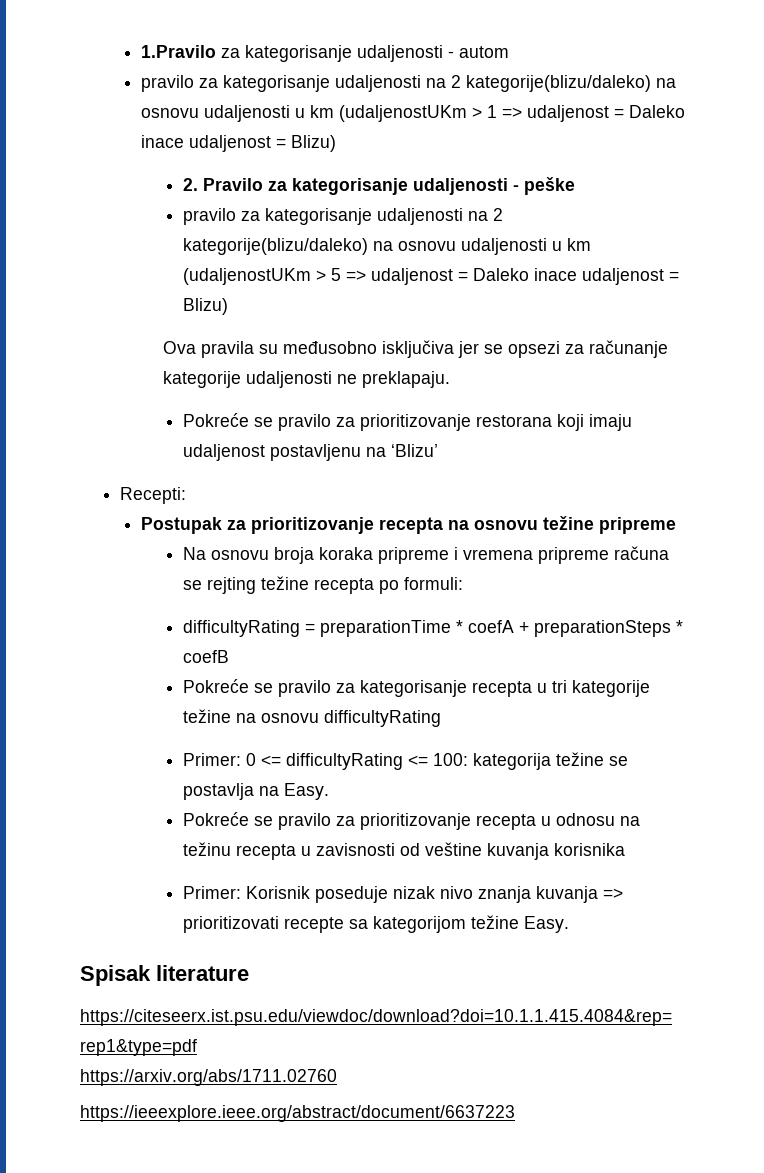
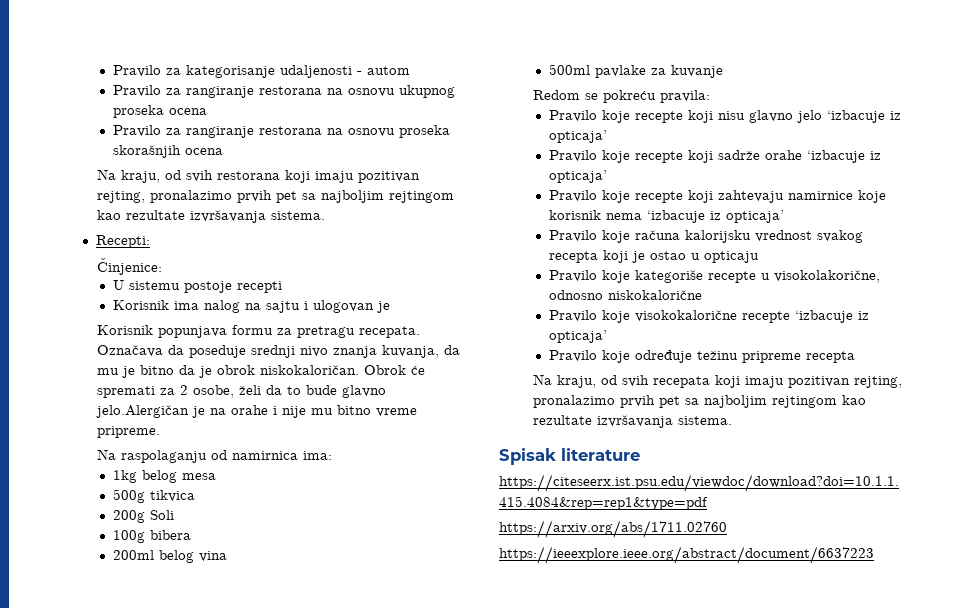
[140,45,216,58] 1.Pravilo -> [112,65,161,77] Pravilo
[140,75,676,92] [140,105,685,122] [140,135,336,152] [182,177,575,195] [182,208,503,225] [182,238,591,255] [182,268,679,285] [182,298,228,315] [163,340,669,358] [163,371,451,388] [182,413,632,431] [182,444,438,461] [120,487,187,504] [140,516,676,534] [182,546,669,564] [182,576,463,594] [182,620,683,637] [182,650,229,663] [182,679,650,697] [182,709,441,727] [182,752,628,770] [182,783,329,800] [182,812,640,830] [182,842,625,860] [182,886,623,903] [182,915,569,933] pravilo za kategorisanje udaljenosti na 2 kategorije(blizu/daleko) na osnovu udaljenosti u km (udaljenostUKm > 1 => udaljenost = Daleko inace udaljenost = Blizu) // 2. Pravilo za kategorisanje udaljenosti - peške // pravilo za kategorisanje udaljenosti na 2 kategorije(blizu/daleko) na osnovu udaljenosti u km (udaljenostUKm > 5 => udaljenost = Daleko inace udaljenost = Blizu) // Ova pravila su međusobno isključiva jer se opsezi za računanje kategorije udaljenosti ne preklapaju. // Pokreće se pravilo za prioritizovanje restorana koji imaju udaljenost postavljenu na ‘Blizu’ // Recepti: // Postupak za prioritizovanje recepta na osnovu težine pripreme // Na osnovu broja koraka pripreme i vremena pripreme računa se rejting težine recepta po formuli: // difficultyRating = preparationTime * coefA + preparationSteps * coefB // Pokreće se pravilo za kategorisanje recepta u tri kategorije težine na osnovu difficultyRating // Primer: 0 <= difficultyRating <= 100: kategorija težine se postavlja na Easy. // Pokreće se pravilo za prioritizovanje recepta u odnosu na težinu recepta u zavisnosti od veštine kuvanja korisnika // Primer: Korisnik poseduje nizak nivo znanja kuvanja => prioritizovati recepte sa kategorijom težine Easy. -> [112,85,455,98] [112,105,207,118] [112,125,450,138] [112,145,223,158] [96,169,420,183] [96,190,454,203] [96,210,325,223] [95,235,150,248] [96,257,162,275] [112,280,282,293] [112,300,390,313] [96,325,420,338] [96,345,460,358] [96,365,425,378] [96,385,386,398] [95,405,417,418] [96,426,160,438] [96,449,332,463] [112,470,216,483] [112,489,195,503] [112,510,174,523] [112,530,191,543] [112,550,227,563] [548,64,723,78] [532,90,710,103] [548,110,901,123] [548,130,607,143] [548,150,881,163] [548,170,607,183] [548,190,886,203] [548,210,784,223] [548,230,863,243] [548,250,759,263] [548,270,880,283] [548,290,702,300] [548,310,869,323] [548,330,607,343] [548,350,855,363] [532,374,902,388] [532,395,866,408] [532,415,732,428] Pravilo za rangiranje restorana na osnovu ukupnog proseka ocena // Pravilo za rangiranje restorana na osnovu proseka skorašnjih ocena // Na kraju, od svih restorana koji imaju pozitivan rejting, pronalazimo prvih pet sa najboljim rejtingom kao rezultate izvršavanja sistema. // Recepti: // Činjenice: // U sistemu postoje recepti // Korisnik ima nalog na sajtu i ulogovan je // Korisnik popunjava formu za pretragu recepata. Označava da poseduje srednji nivo znanja kuvanja, da mu je bitno da je obrok niskokaloričan. Obrok će spremati za 2 osobe, želi da to bude glavno jelo.Alergičan je na orahe i nije mu bitno vreme pripreme. // Na raspolaganju od namirnica ima: // 1kg belog mesa // 500g tikvica // 200g Soli // 100g bibera // 200ml belog vina // 500ml pavlake za kuvanje // Redom se pokreću pravila: // Pravilo koje recepte koji nisu glavno jelo ‘izbacuje iz opticaja’ // Pravilo koje recepte koji sadrže orahe ‘izbacuje iz opticaja’ // Pravilo koje recepte koji zahtevaju namirnice koje korisnik nema ‘izbacuje iz opticaja’ // Pravilo koje računa kalorijsku vrednost svakog recepta koji je ostao u opticaju // Pravilo koje kategoriše recepte u visokolakorične, odnosno niskokalorične // Pravilo koje visokokalorične recepte ‘izbacuje iz opticaja’ // Pravilo koje određuje težinu pripreme recepta // Na kraju, od svih recepata koji imaju pozitivan rejting, pronalazimo prvih pet sa najboljim rejtingom kao rezultate izvršavanja sistema.

